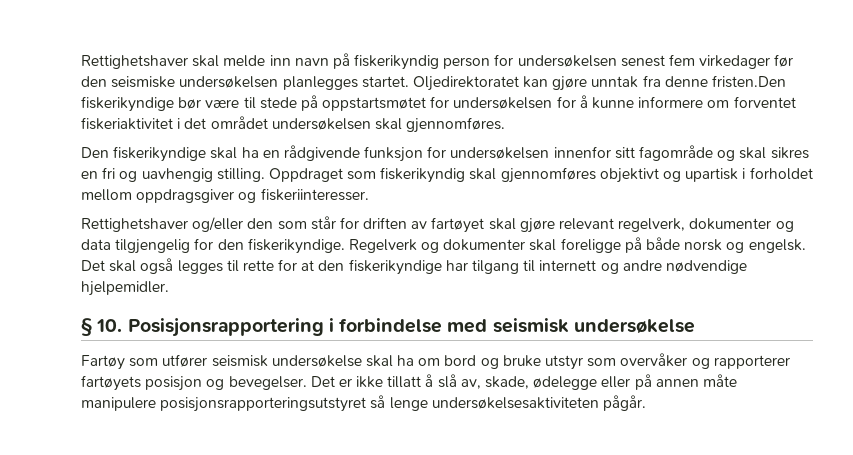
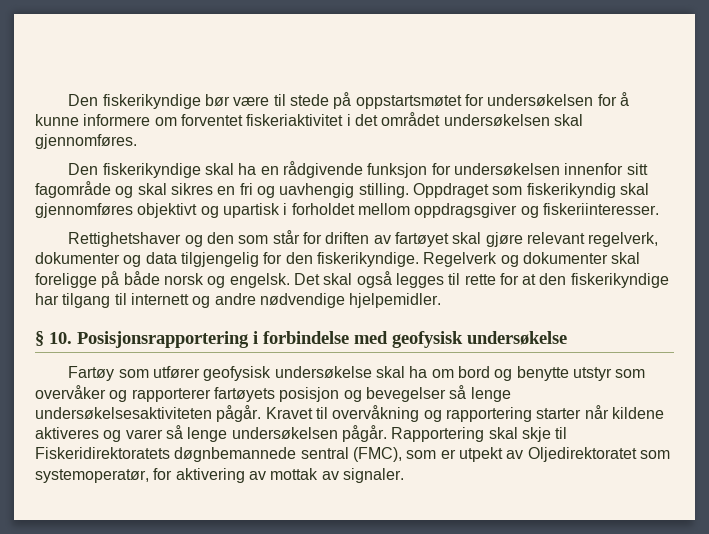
[81,53,794,70] [81,75,787,91] Rettighetshaver skal melde inn navn på fiskerikyndig person for undersøkelsen senest fem virkedager før den seismiske undersøkelsen planlegges startet. Oljedirektoratet kan gjøre unntak fra denne fristen.Den -> [68,94,99,106] Den
[192,217,244,232] og/eller -> [184,235,203,247] og
[492,318,569,333] seismisk -> [392,331,463,348] geofysisk
[211,355,268,367] seismisk -> [203,366,272,381] geofysisk
[502,355,541,367] bruke -> [516,366,569,381] benytte
[228,374,737,390] [81,395,646,412] bevegelser. Det er ikke tillatt å slå av, skade, ødelegge eller på annen måte manipulere posisjonsrapporteringsutstyret så lenge undersøkelsesaktiviteten pågår. -> [365,385,511,402] [35,405,664,422] [35,425,568,442] [35,447,670,462] [35,468,404,483] bevegelser så lenge undersøkelsesaktiviteten pågår. Kravet til overvåkning og rapportering starter når kildene aktiveres og varer så lenge undersøkelsen pågår. Rapportering skal skje til Fiskeridirektoratets døgnbemannede sentral (FMC), som er utpekt av Oljedirektoratet som systemoperatør, for aktivering av mottak av signaler.

